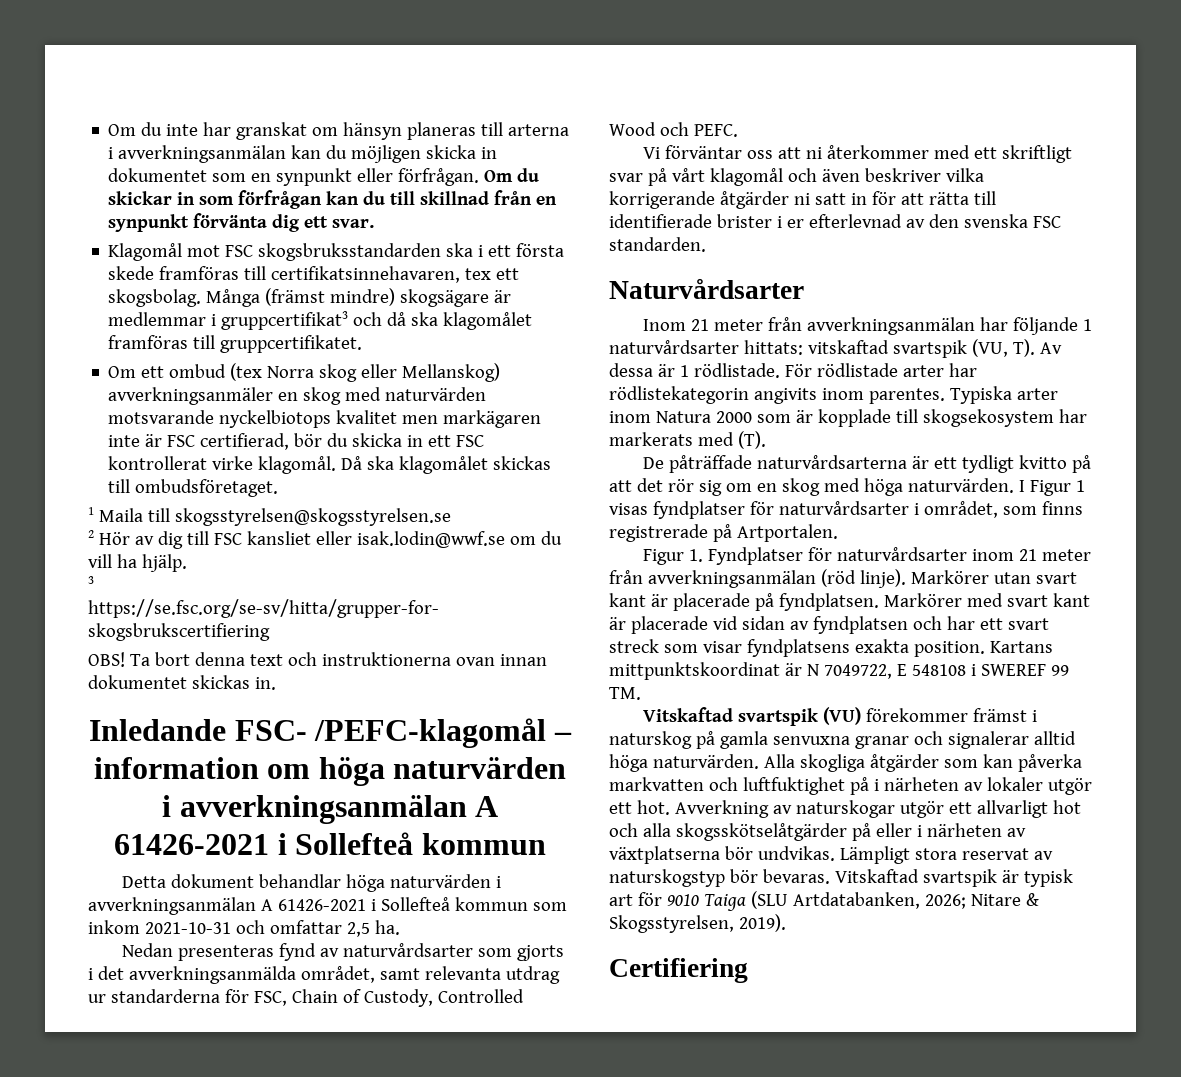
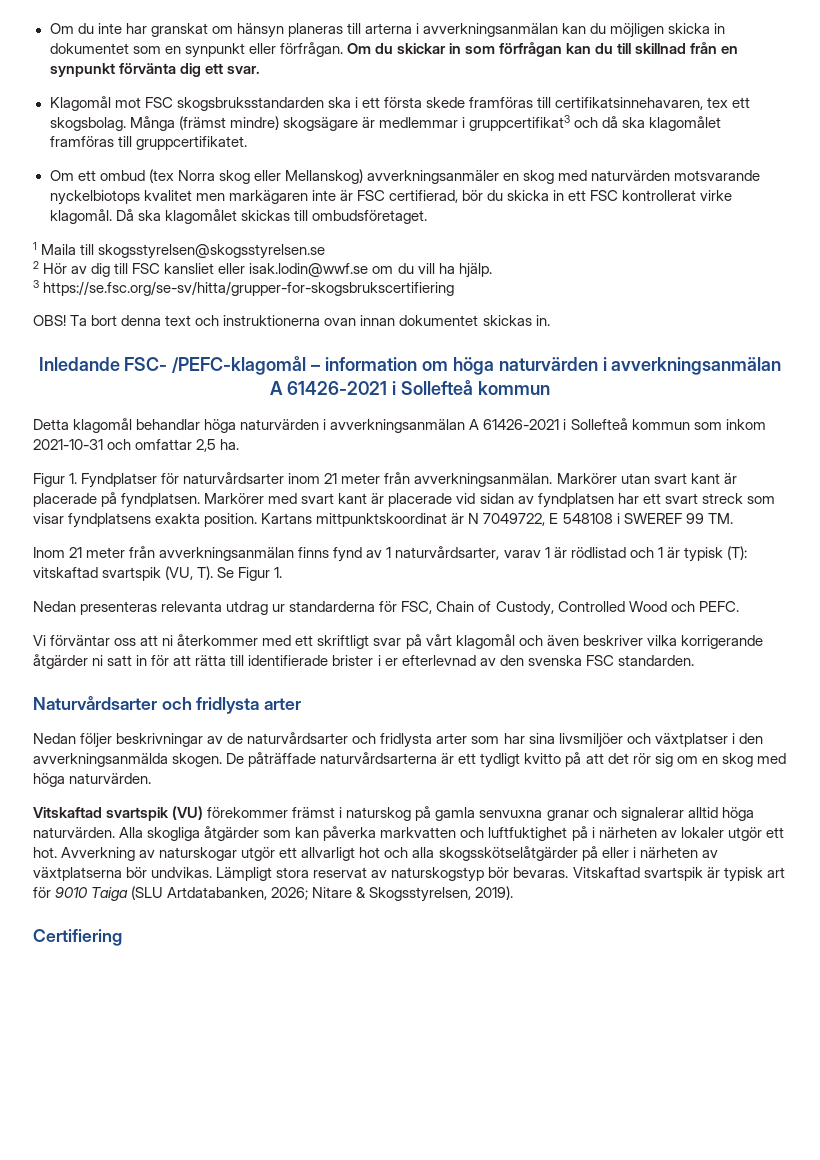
[170,874,254,888] dokument -> [73,418,133,433] klagomål
[121,943,564,961] [88,966,420,984] Nedan presenteras fynd av naturvårdsarter som gjorts i det avverkningsanmälda området, samt -> [33,472,737,488] [33,492,775,508] [33,513,733,528] [33,546,747,562] [33,566,283,581] [33,601,158,615] Figur 1. Fyndplatser för naturvårdsarter inom 21 meter från avverkningsanmälan. Markörer utan svart kant är placerade på fyndplatsen. Markörer med svart kant är placerade vid sidan av fyndplatsen har ett svart streck som visar fyndplatsens exakta position. Kartans mittpunktskoordinat är N 7049722, E 548108 i SWEREF 99 TM. // Inom 21 meter från avverkningsanmälan finns fynd av 1 naturvårdsarter, varav 1 är rödlistad och 1 är typisk (T): vitskaftad svartspik (VU, T). Se Figur 1. // Nedan presenteras
[642,317,1092,335] [609,339,1062,358] [609,363,977,378] [609,386,1058,404] [609,409,1087,427] [609,431,766,449] // Inom 21 meter från avverkningsanmälan har följande 1 naturvårdsarter hittats: vitskaftad svartspik (VU, T). Av dessa är 1 rödlistade. För rödlistade arter har rödlistekategorin angivits inom parentes. Typiska arter inom Natura 2000 som är kopplade till skogsekosystem har markerats med (T). // -> [161,697,302,714] [33,732,763,748] [33,753,223,767] och fridlysta arter // Nedan följer beskrivningar av de naturvårdsarter och fridlysta arter som har sina livsmiljöer och växtplatser i den avverkningsanmälda skogen.
[1018,480,1085,496] [609,501,1083,519] [609,524,838,542] [642,547,1091,565] [609,569,1077,588] [609,593,1090,611] [609,616,1049,634] [609,639,1053,657] [609,662,1069,680] [609,687,641,700] I Figur 1 visas fyndplatser för naturvårdsarter i området, som finns registrerade på Artportalen. // Figur 1. Fyndplatser för naturvårdsarter inom 21 meter från avverkningsanmälan (röd linje). Markörer utan svart kant är placerade på fyndplatsen. Markörer med svart kant är placerade vid sidan av fyndplatsen och har ett svart streck som visar fyndplatsens exakta position. Kartans mittpunktskoordinat är N 7049722, E 548108 i SWEREF 99 TM. -> (152, 778) none

